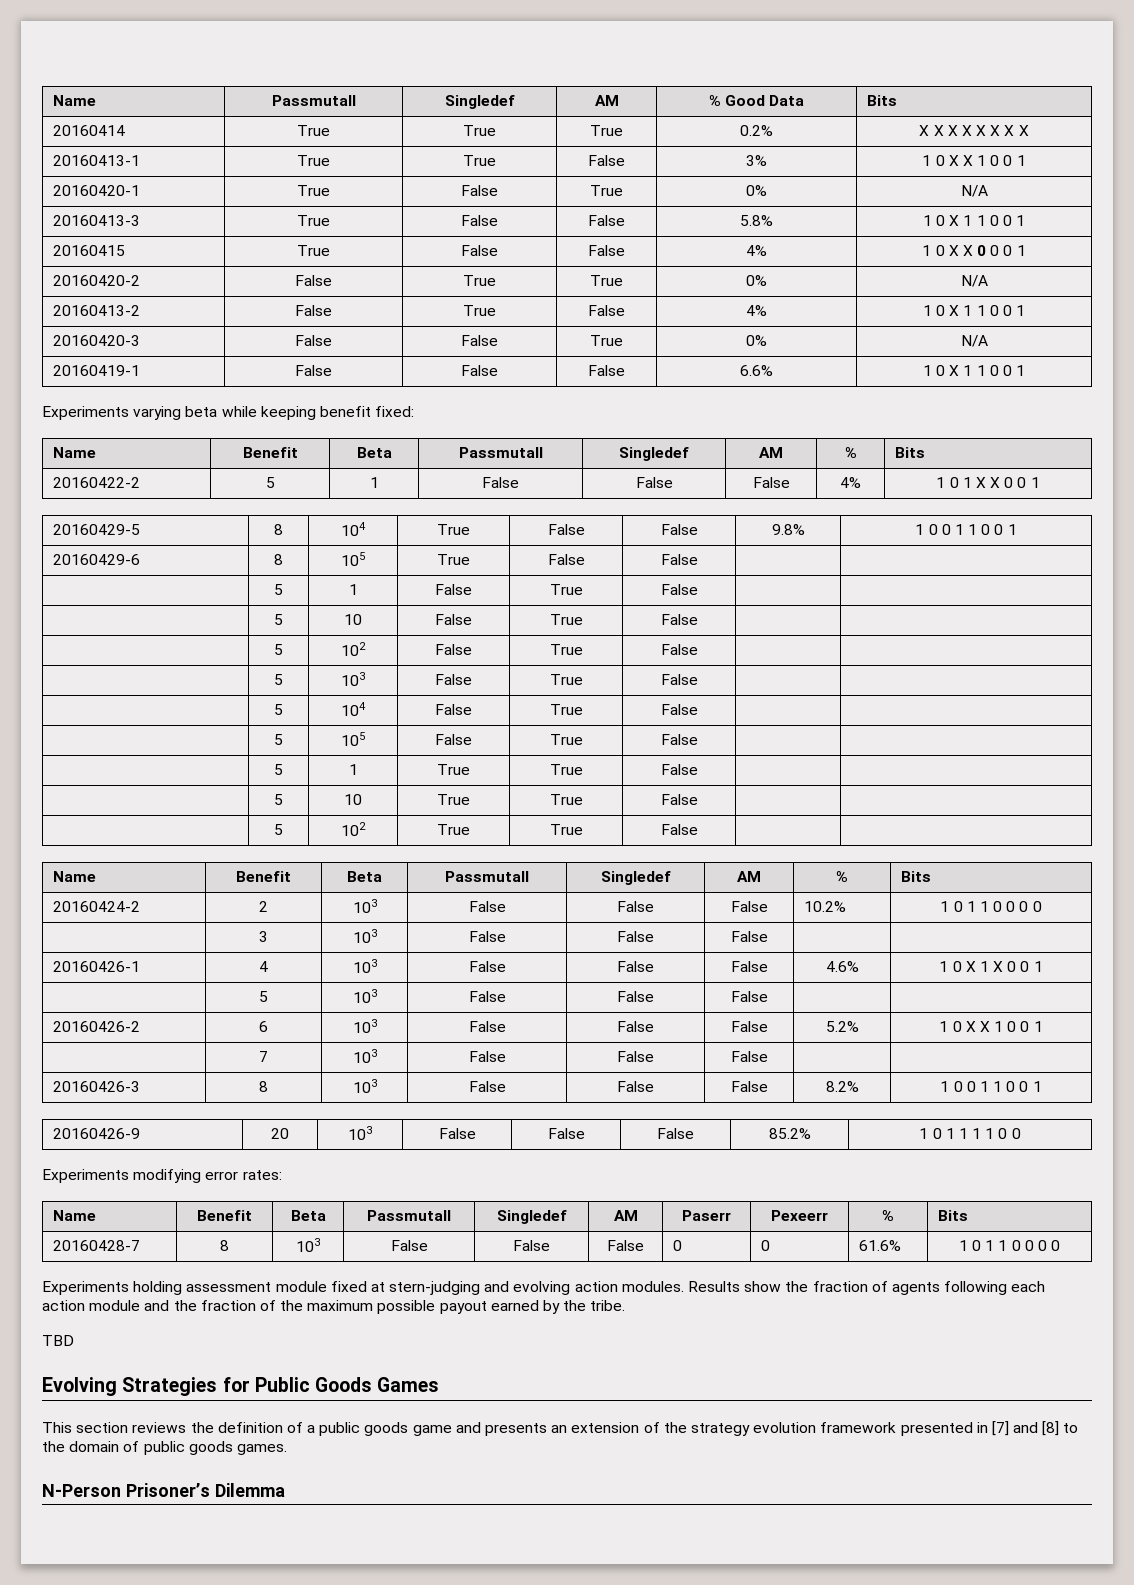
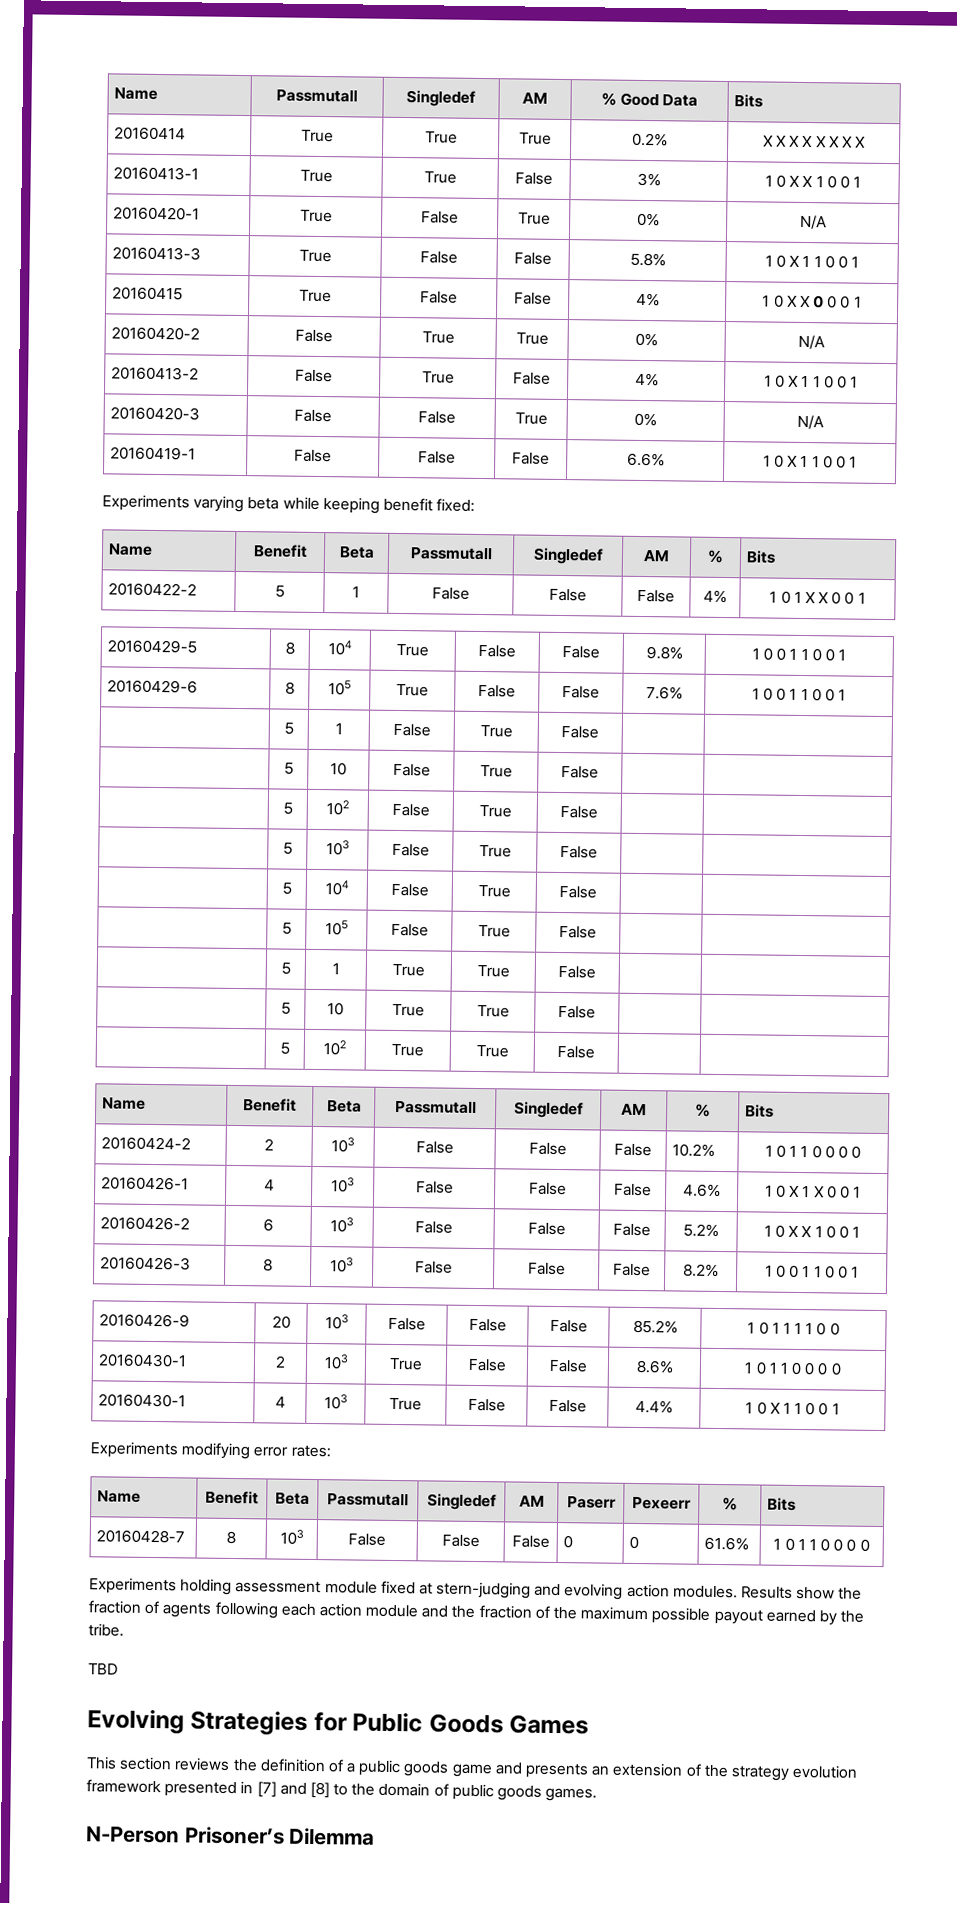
(698, 559) | -> [645,686,683,700] [751,687,847,702] 7.6% | 1 0 0 1 1 0 0 1
[259,931,268,942] [352,929,377,943] [468,931,506,942] [617,931,654,942] [730,931,768,942] // | 3 | 103 | False | False | False | | -> (862, 1152) none
[259,991,268,1002] [352,989,377,1003] [468,991,506,1002] [617,991,654,1002] [730,991,768,1002] // | 5 | 103 | False | False | False | | -> (862, 1192) none
[259,1051,268,1062] [352,1049,377,1063] [468,1051,506,1062] [617,1051,654,1062] [730,1051,768,1062] // | 7 | 103 | False | False | False | | -> (861, 1232) none
(1021, 1133) none -> [98,1353,188,1368] [275,1355,286,1368] [323,1354,349,1370] [389,1357,423,1371] [467,1358,507,1372] [548,1359,588,1373] [635,1359,674,1374] [744,1361,842,1376] [98,1393,187,1408] [274,1396,286,1408] [323,1394,348,1410] [389,1397,422,1411] [467,1398,506,1412] [548,1399,587,1413] [635,1399,673,1414] [745,1401,840,1416] // 20160430-1 | 2 | 103 | True | False | False | 8.6% | 1 0 1 1 0 0 0 0 // 20160430-1 | 4 | 103 | True | False | False | 4.4% | 1 0 X 1 1 0 0 1

